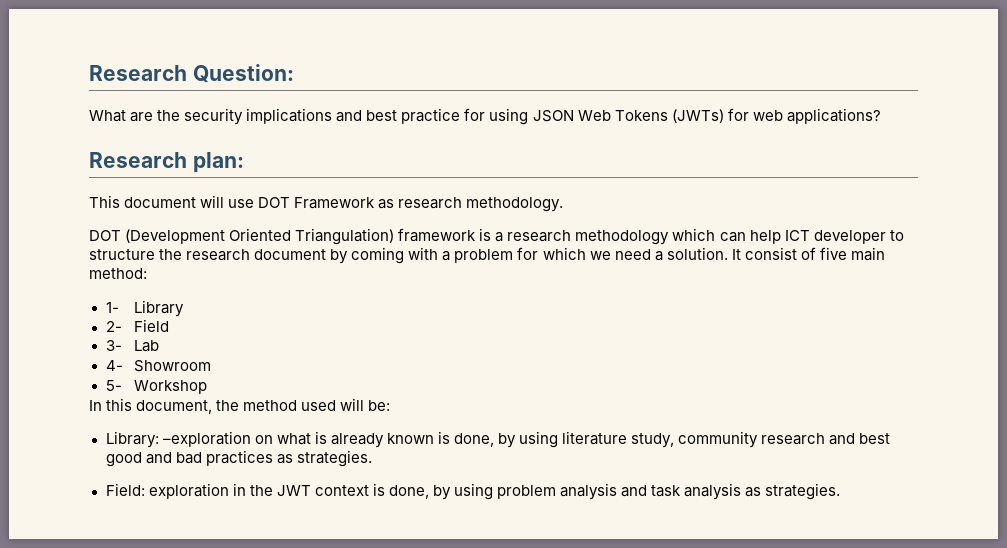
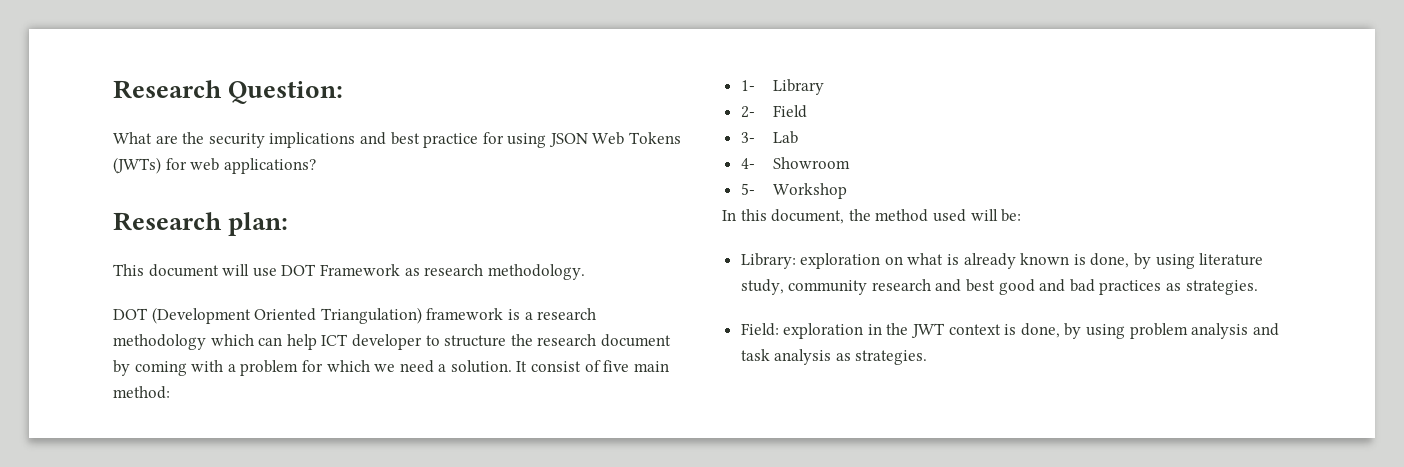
[162,431,251,447] –exploration -> [800,253,881,269] exploration

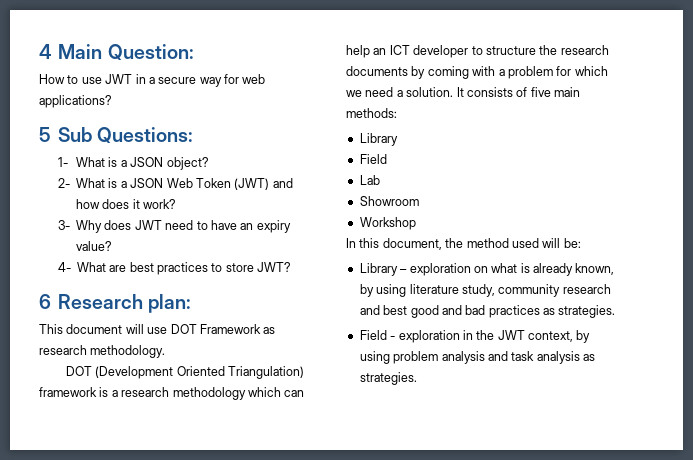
[113,80,222,99] Research -> [39,44,103,59] 4 Main
[113,132,682,148] [113,157,316,174] What are the security implications and best practice for using JSON Web Tokens (JWTs) for web applications? // -> [39,74,266,87] [39,95,112,108] [39,127,193,143] [57,157,209,170] [57,178,293,190] [76,199,177,209] [57,220,291,233] [76,241,113,251] [57,262,292,275] [39,294,51,309] How to use JWT in a secure way for web applications? // 5 Sub Questions: // 1- What is a JSON object? // 2- What is a JSON Web Token (JWT) and how does it work? // 3- Why does JWT need to have an expiry value? // 4- What are best practices to store JWT? // 6
(317, 342) none -> [373,48,387,55] an
[600,334,671,347] document -> [346,66,408,76] documents
[531,361,582,372] consist -> [466,87,513,97] consists
[113,386,170,399] [740,80,755,91] method: // 1- -> [346,108,397,118] methods: //
[740,106,755,118] 2- -> (398, 139) none
[740,132,755,143] 3- -> (387, 159) none
[740,158,755,169] 4- -> (380, 180) none
[740,183,755,195] 5- -> (419, 201) none
[740,253,796,269] Library: -> [359,263,408,276] Library –
[1020,253,1130,268] known is done, -> [575,263,615,275] known,
[740,323,779,336] Field: -> [359,330,396,340] Field -
[948,323,1060,338] context is done, -> [528,331,573,342] context,

